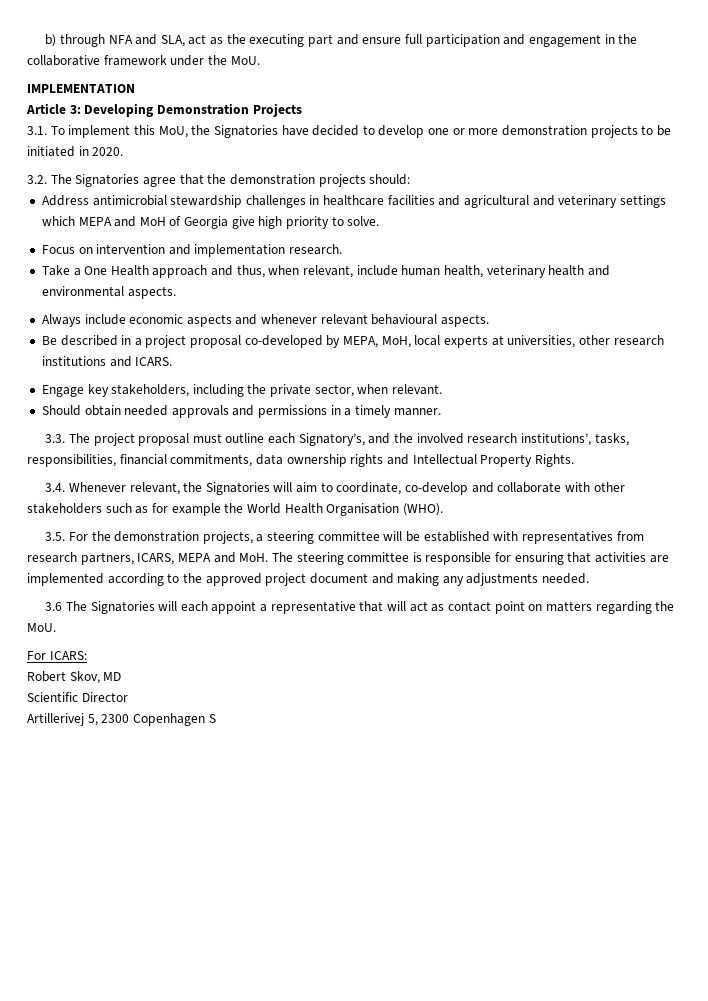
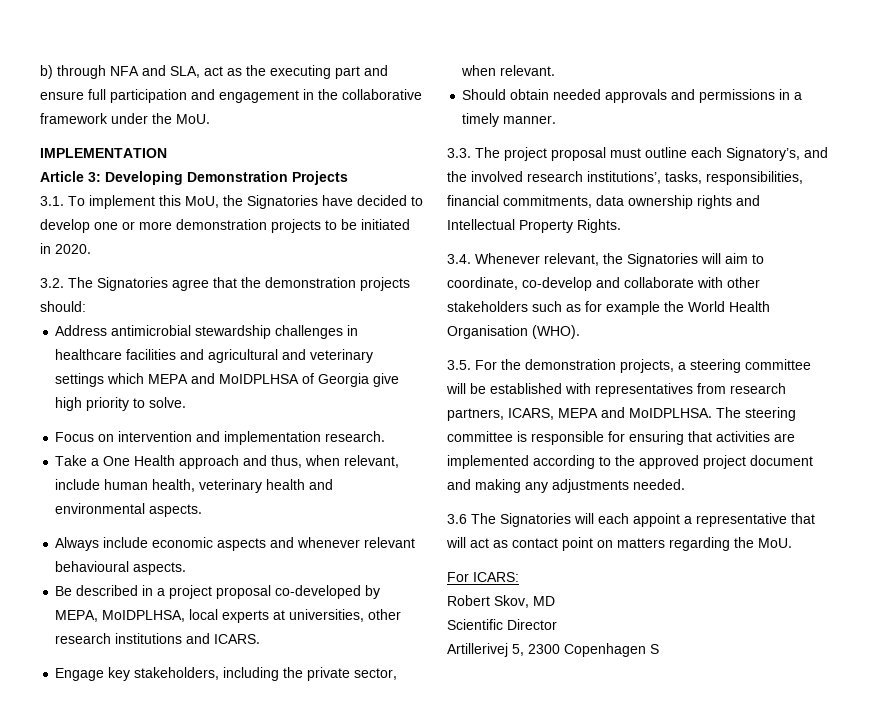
[139,217,166,226] MoH -> [219,374,300,384] MoIDPLHSA
[381,336,411,348] MoH, -> [102,610,186,622] MoIDPLHSA,
[239,553,269,562] MoH. -> [629,408,712,418] MoIDPLHSA.

